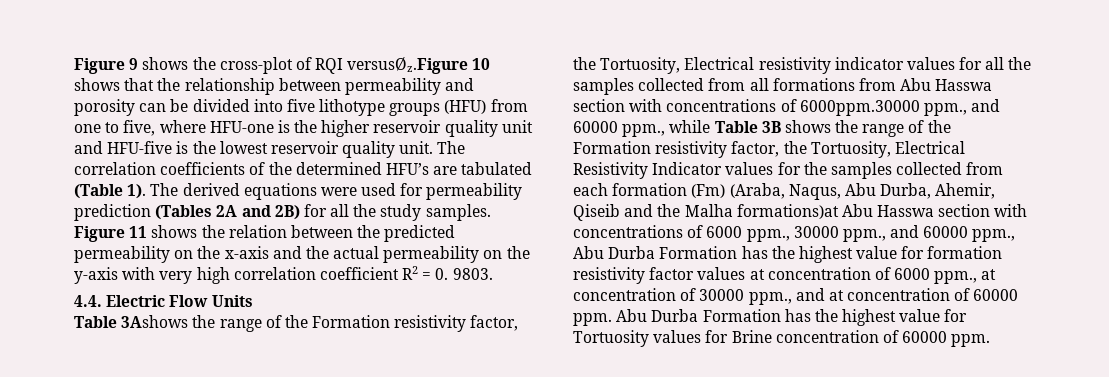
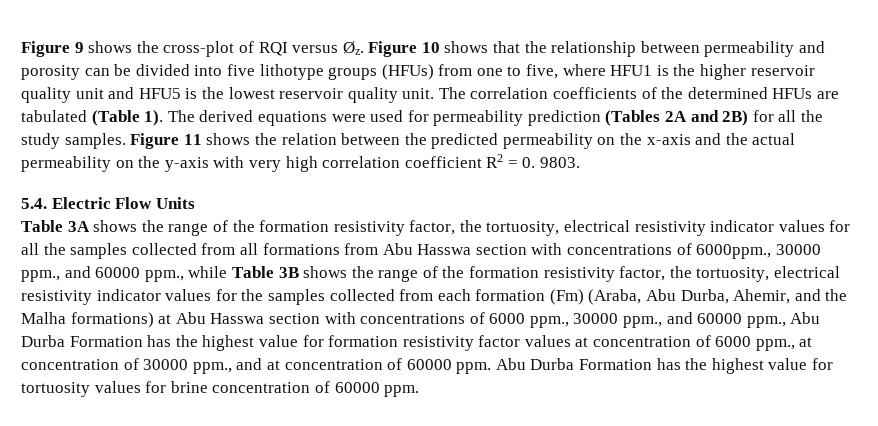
[347,57,469,74] versusØz.Figure -> [292,41,418,57] versus Øz. Figure
[444,100,487,114] (HFU) -> [381,64,434,80] (HFUs)
[209,121,274,133] HFU-one -> [610,65,653,76] HFU1
[107,141,173,154] HFU-five -> [138,88,181,99] HFU5
[385,163,429,175] HFU’s -> [772,88,813,99] HFUs
[74,295,102,307] 4.4. -> [21,198,47,209] 5.4.
[121,315,519,332] [573,57,755,74] 3Ashows the range of the Formation resistivity factor, the Tortuosity, Electrical -> [67,220,631,236] 3A shows the range of the formation resistivity factor, the tortuosity, electrical
[799,100,920,116] 6000ppm.30000 -> [696,244,821,259] 6000ppm., 30000
[573,141,965,158] [573,162,723,179] Formation resistivity factor, the Tortuosity, Electrical Resistivity Indicator -> [469,266,841,282] [21,289,161,305] formation resistivity factor, the tortuosity, electrical resistivity indicator
[788,184,841,200] Naqus, -> (642, 297) none
[573,204,620,221] Qiseib -> (791, 296) none
[736,204,839,219] formations)at -> [70,312,172,328] formations) at
[573,330,772,347] Tortuosity values for Brine -> [21,381,208,397] tortuosity values for brine

